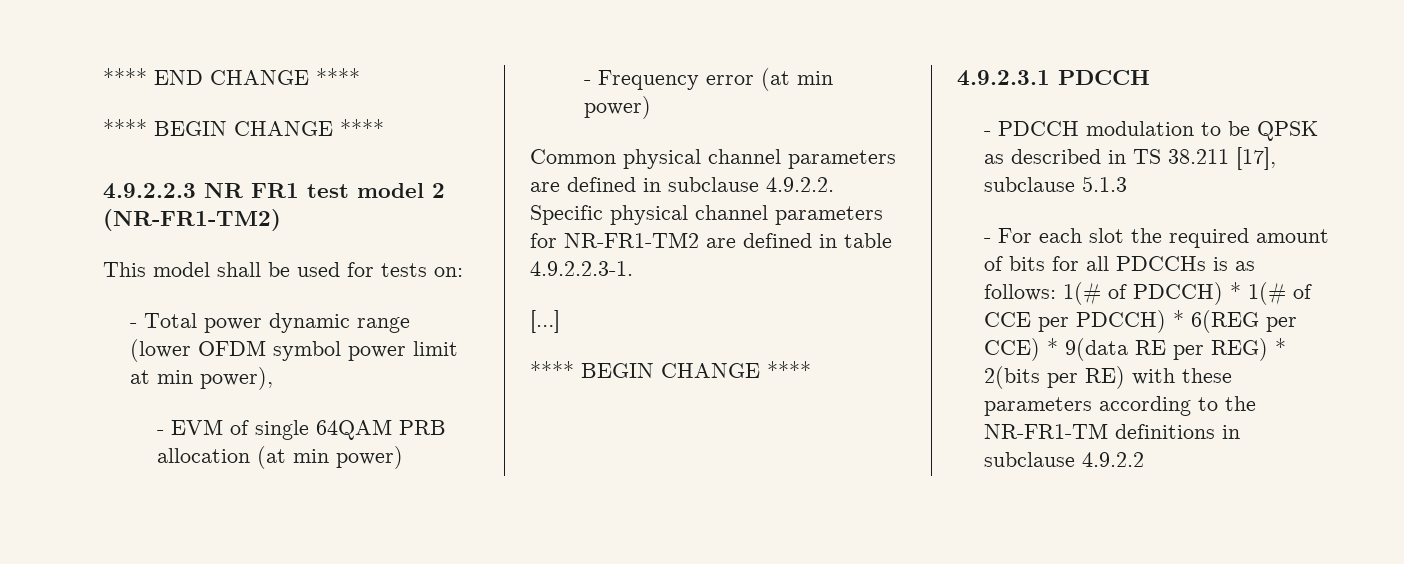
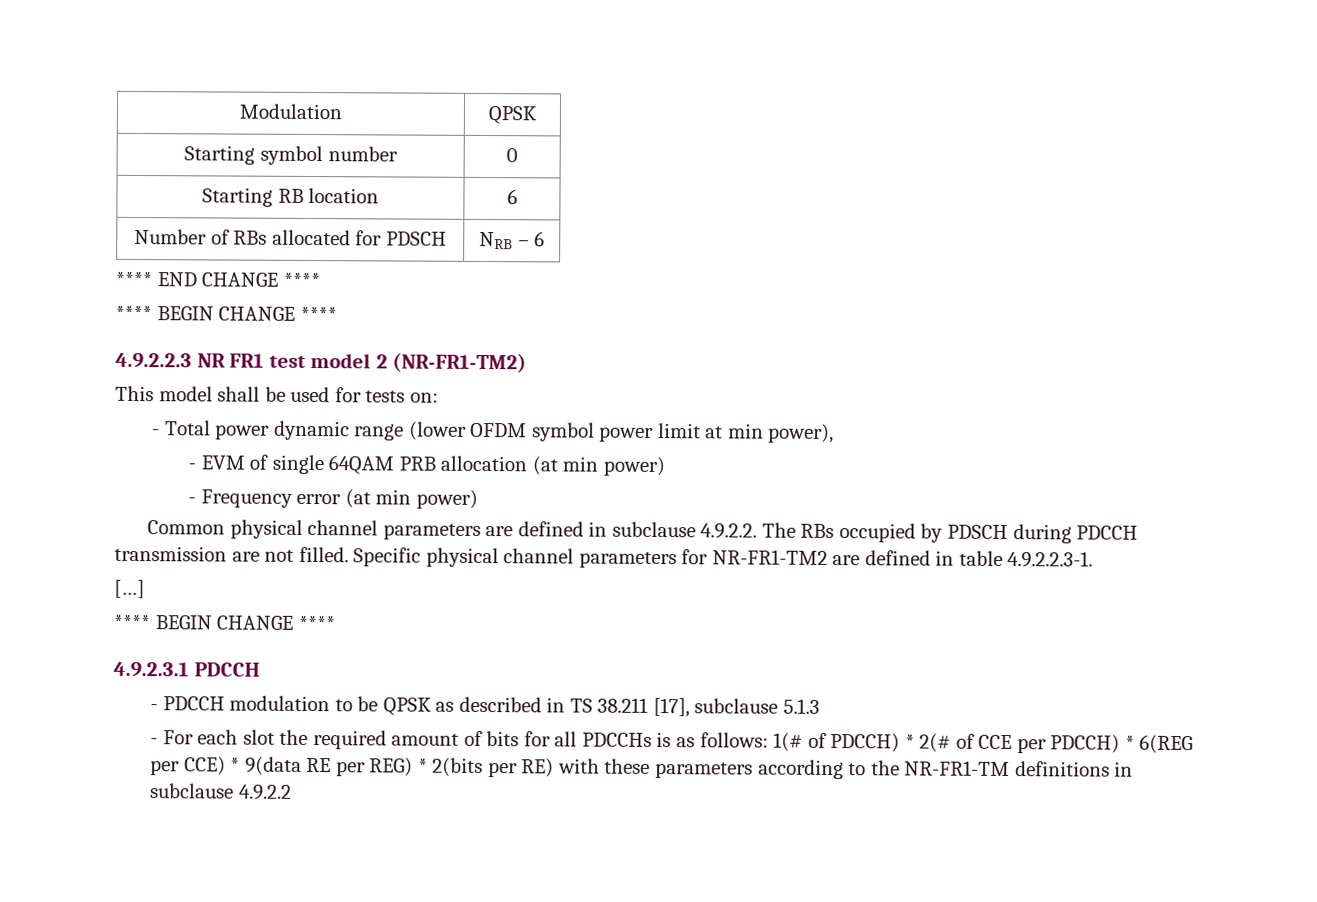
(103, 76) none -> [239,103,342,120] [488,106,537,125] [184,145,398,166] [506,148,518,163] [201,187,380,207] [506,189,518,205] [134,228,447,246] [478,231,546,250] Modulation | QPSK // Starting symbol number | 0 // Starting RB location | 6 // Number of RBs allocated for PDSCH | NRB – 6 //
(834, 184) none -> [761,522,1139,544] [114,545,349,563] The RBs occupied by PDSCH during PDCCH transmission are not filled.
[1248,282,1287,305] 1(# -> [919,733,952,753] 2(#

